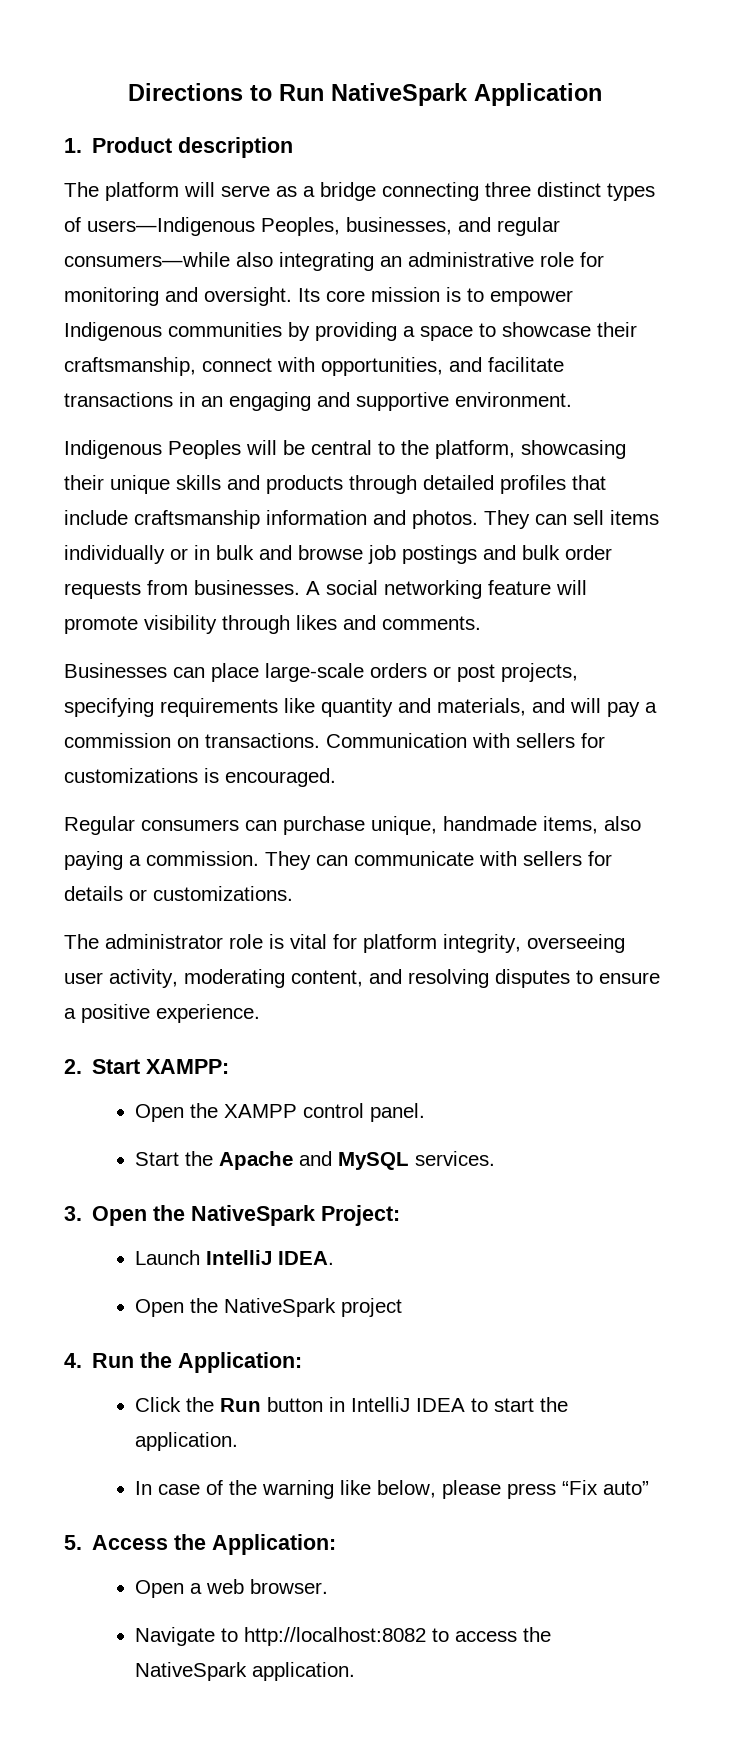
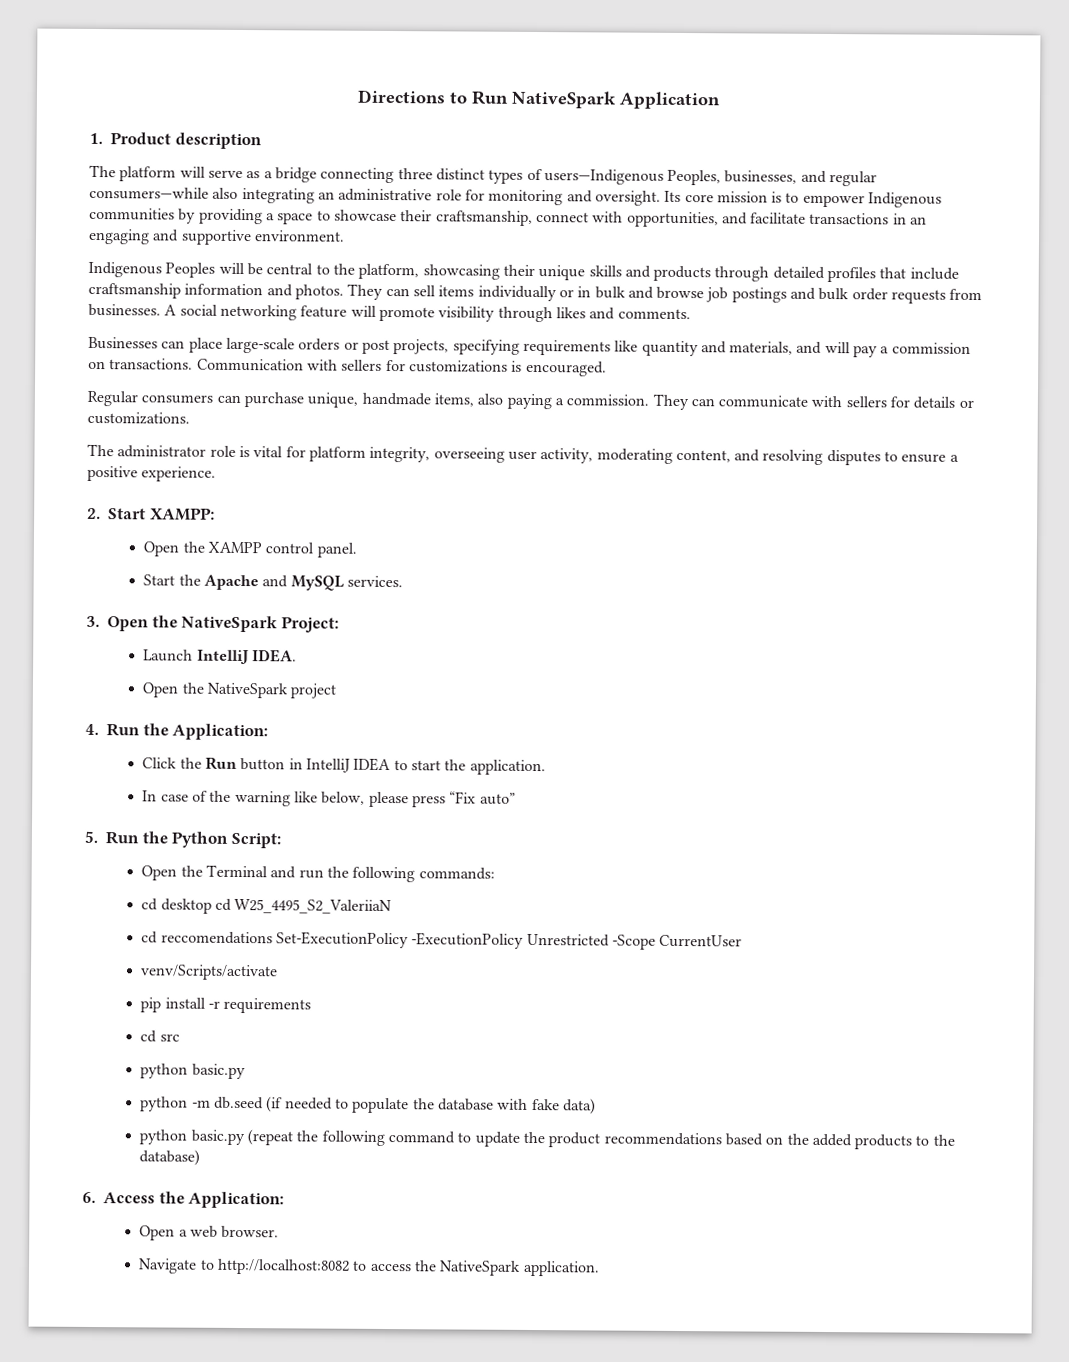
(82, 1542) none -> [105,831,281,849] [141,864,495,883] [141,898,393,915] [141,931,743,950] [140,964,279,981] [140,997,312,1014] [140,1030,180,1043] [140,1063,246,1080] [140,1096,596,1115] [139,1129,955,1150] [139,1149,201,1166] [82,1191,96,1204] Run the Python Script: // Open the Terminal and run the following commands: // cd desktop cd W25_4495_S2_ValeriiaN // cd reccomendations Set-ExecutionPolicy -ExecutionPolicy Unrestricted -Scope CurrentUser // venv/Scripts/activate // pip install -r requirements // cd src // python basic.py // python -m db.seed (if needed to populate the database with fake data) // python basic.py (repeat the following command to update the product recommendations based on the added products to the database) // 6.

